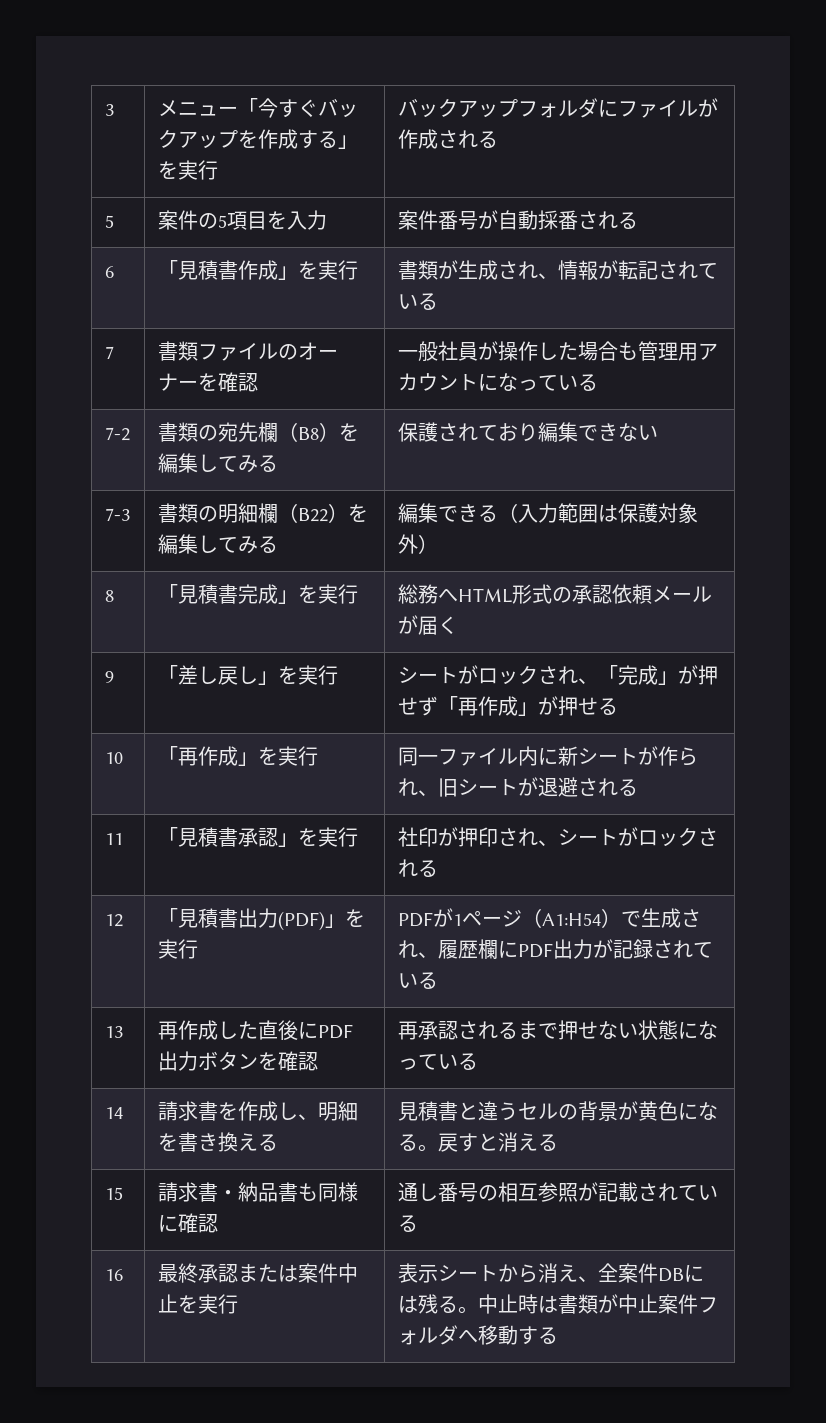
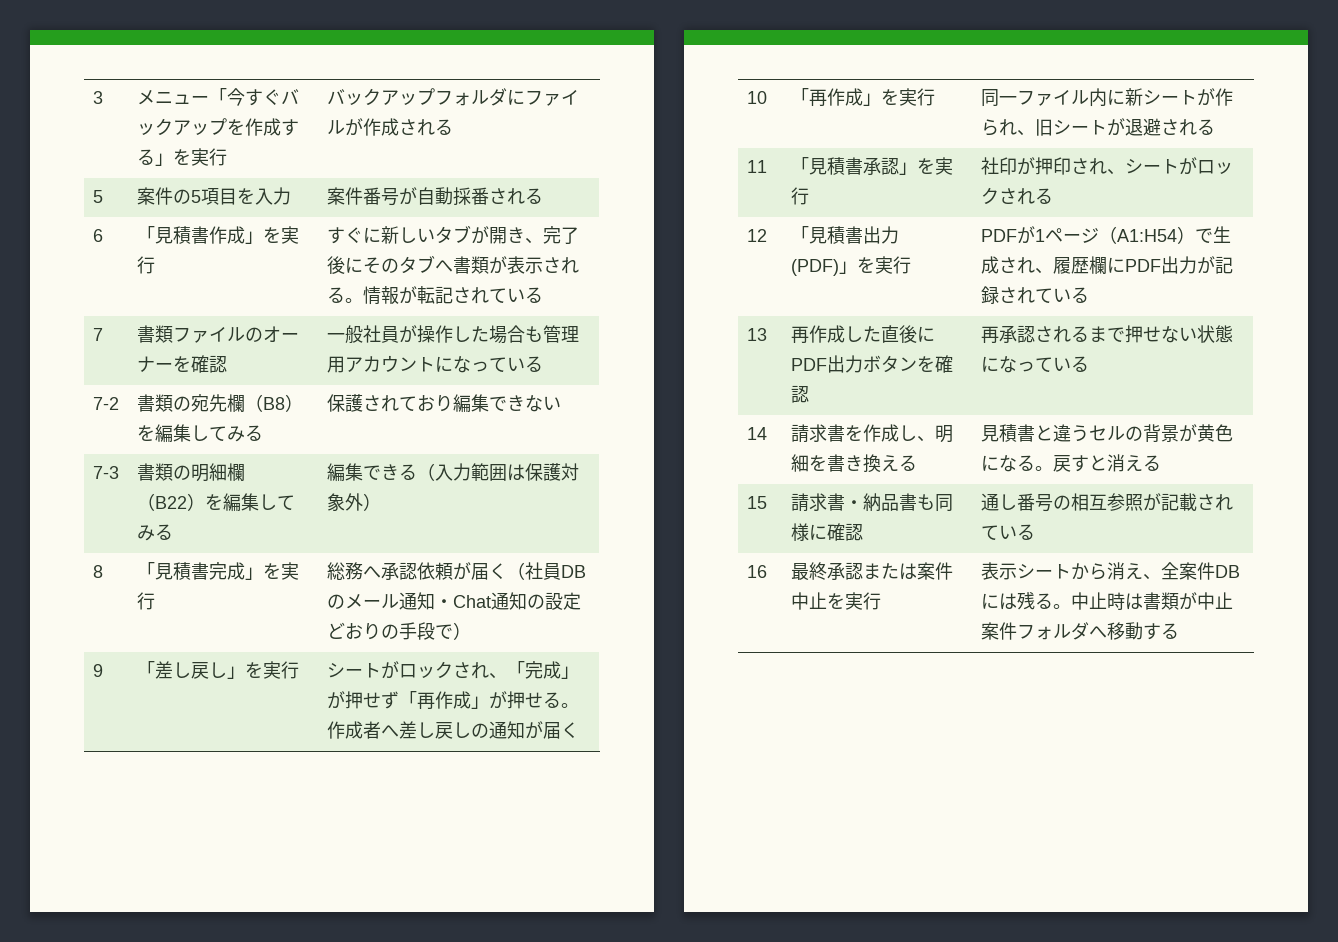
[397,260,558,280] 書類が生成され、 -> [326,225,579,244] [326,255,579,274] [326,287,363,303] すぐに新しいタブが開き、完了後にそのタブへ書類が表示される。
[457,584,712,604] [397,615,458,635] HTML形式の承認依頼メールが届く -> [380,562,586,580] [326,592,581,610] [326,622,471,640] 承認依頼が届く（社員DBのメール通知・Chat通知の設定どおりの手段で）
(618, 706) none -> [560,703,579,708] [326,721,579,739] 。作成者へ差し戻しの通知が届く

